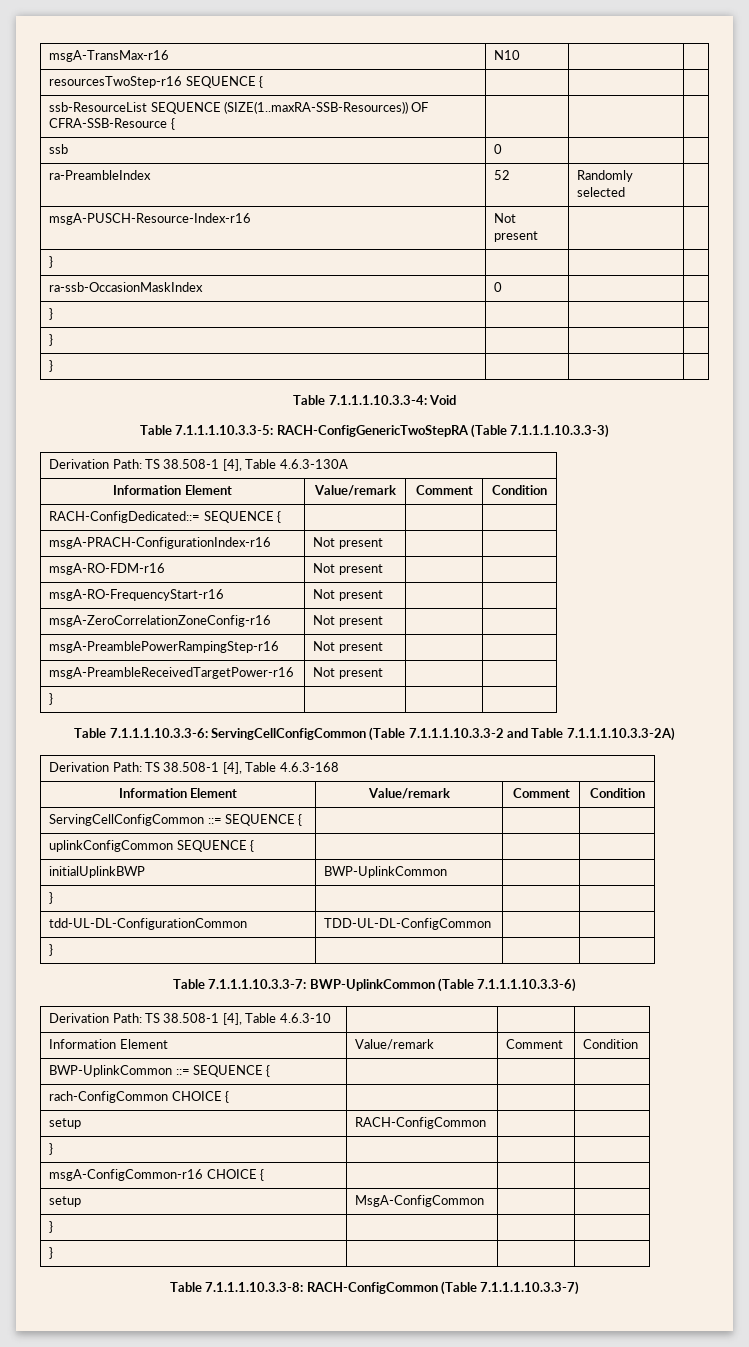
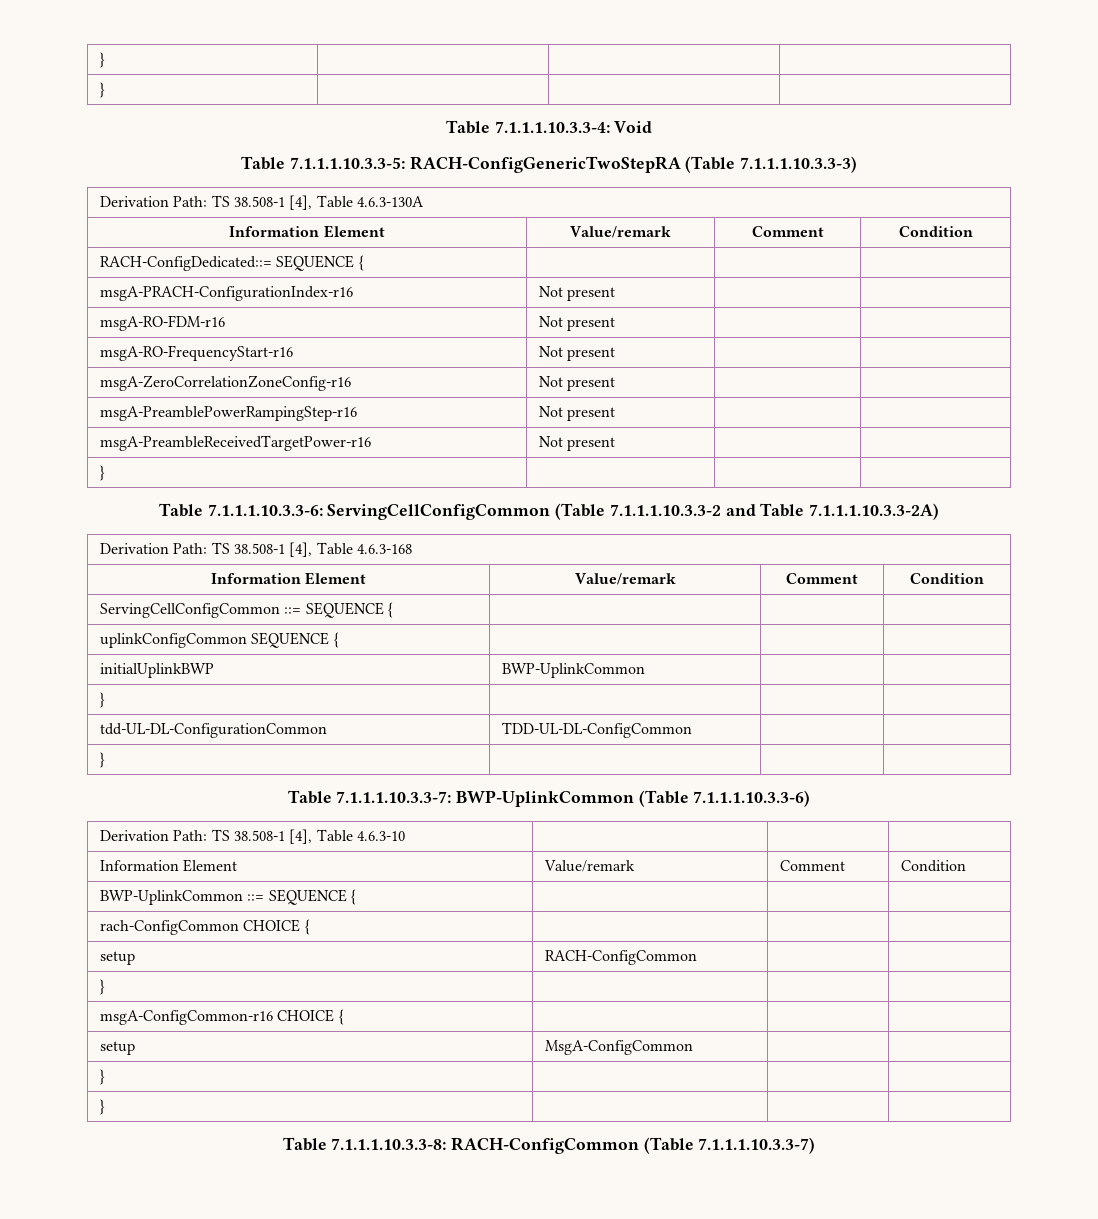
[49,50,170,62] [494,50,521,60] [49,76,264,88] [49,101,429,114] [49,118,175,130] [49,144,69,154] [494,144,503,154] [49,170,152,180] [494,170,511,180] [577,170,634,182] [577,187,626,197] [49,213,252,225] [494,213,517,223] [494,231,539,242] [49,256,54,268] [49,282,204,292] [494,282,503,292] [49,308,54,320] msgA-TransMax-r16 | N10 | | // resourcesTwoStep-r16 SEQUENCE { | | | // ssb-ResourceList SEQUENCE (SIZE(1..maxRA-SSB-Resources)) OF CFRA-SSB-Resource { | | | // ssb | 0 | | // ra-PreambleIndex | 52 | Randomly selected | // msgA-PUSCH-Resource-Index-r16 | Not present | | // } | | | // ra-ssb-OccasionMaskIndex | 0 | | // } | | | // -> (100, 60) none

